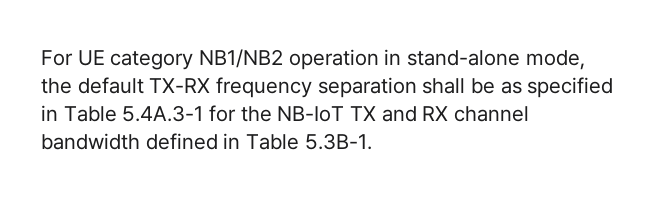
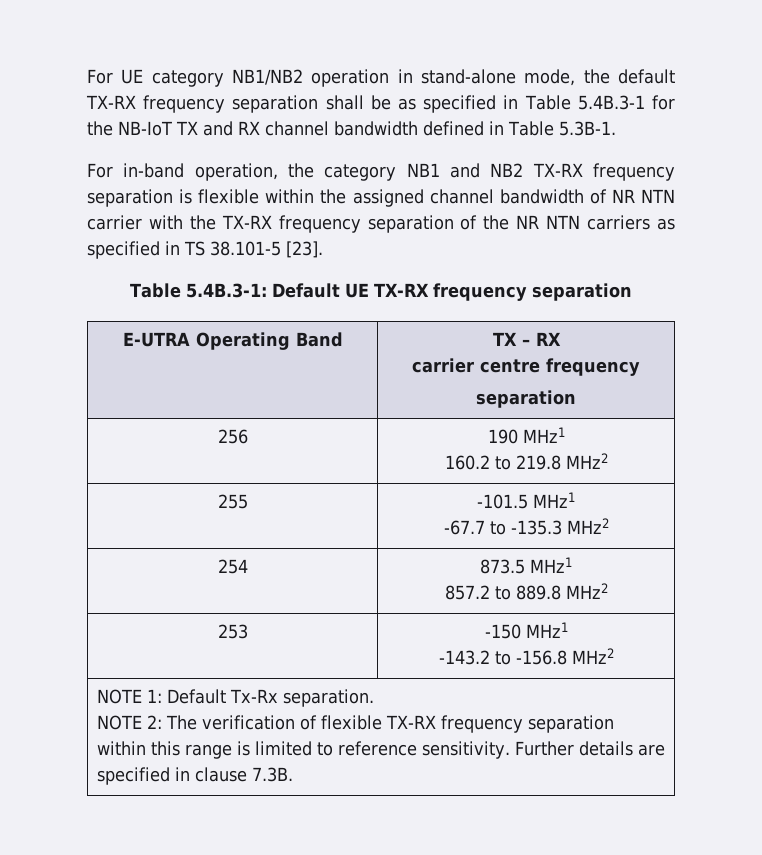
[122,105,204,122] 5.4A.3-1 -> [577,95,645,110] 5.4B.3-1
(372, 141) none -> [87,163,676,181] [87,189,676,207] [87,215,676,233] [87,241,323,259] [130,283,632,301] [122,332,343,350] [492,332,561,346] [412,358,640,376] [476,390,576,408] [217,429,248,444] [487,427,565,444] [444,453,608,470] [217,494,248,509] [477,492,575,509] [443,518,609,535] [217,559,248,574] [480,557,572,574] [444,583,608,600] [217,624,248,639] [484,622,568,639] [438,648,614,665] [96,689,374,707] [96,715,614,733] [96,741,665,759] [96,767,293,785] // For in-band operation, the category NB1 and NB2 TX-RX frequency separation is flexible within the assigned channel bandwidth of NR NTN carrier with the TX-RX frequency separation of the NR NTN carriers as specified in TS 38.101-5 [23]. // Table 5.4B.3-1: Default UE TX-RX frequency separation // E-UTRA Operating Band | TX – RX // carrier centre frequency // separation // 256 | 190 MHz1 // 160.2 to 219.8 MHz2 // 255 | -101.5 MHz1 // -67.7 to -135.3 MHz2 // 254 | 873.5 MHz1 // 857.2 to 889.8 MHz2 // 253 | -150 MHz1 // -143.2 to -156.8 MHz2 // NOTE 1: Default Tx-Rx separation. // NOTE 2: The verification of flexible TX-RX frequency separation within this range is limited to reference sensitivity. Further details are specified in clause 7.3B.

